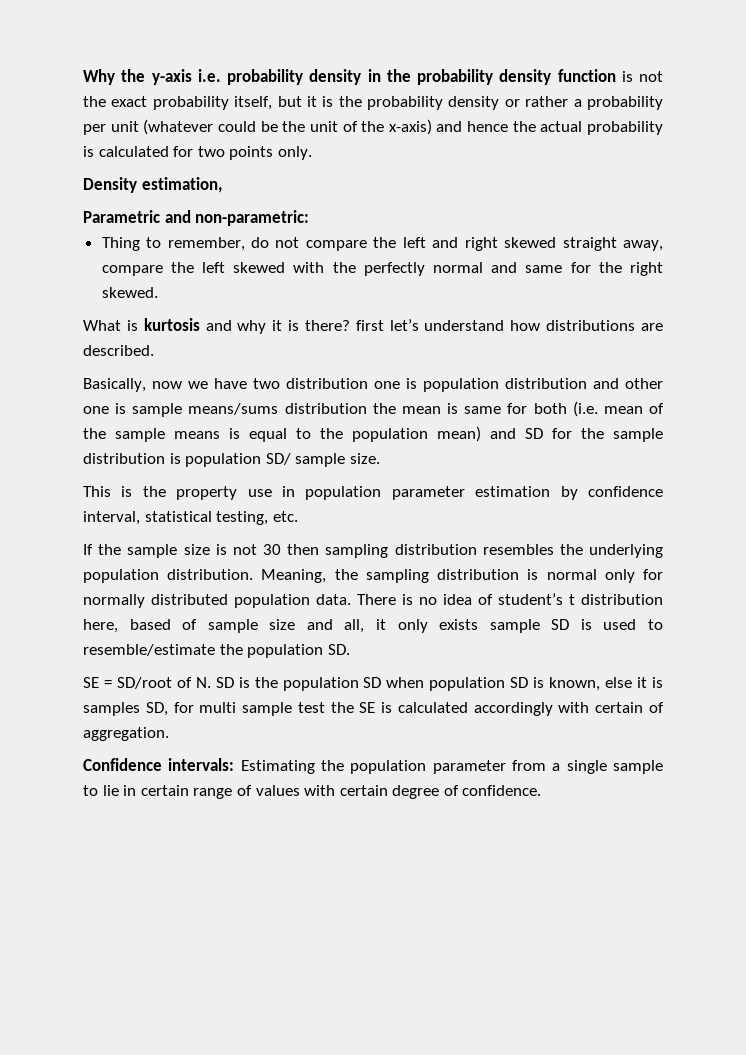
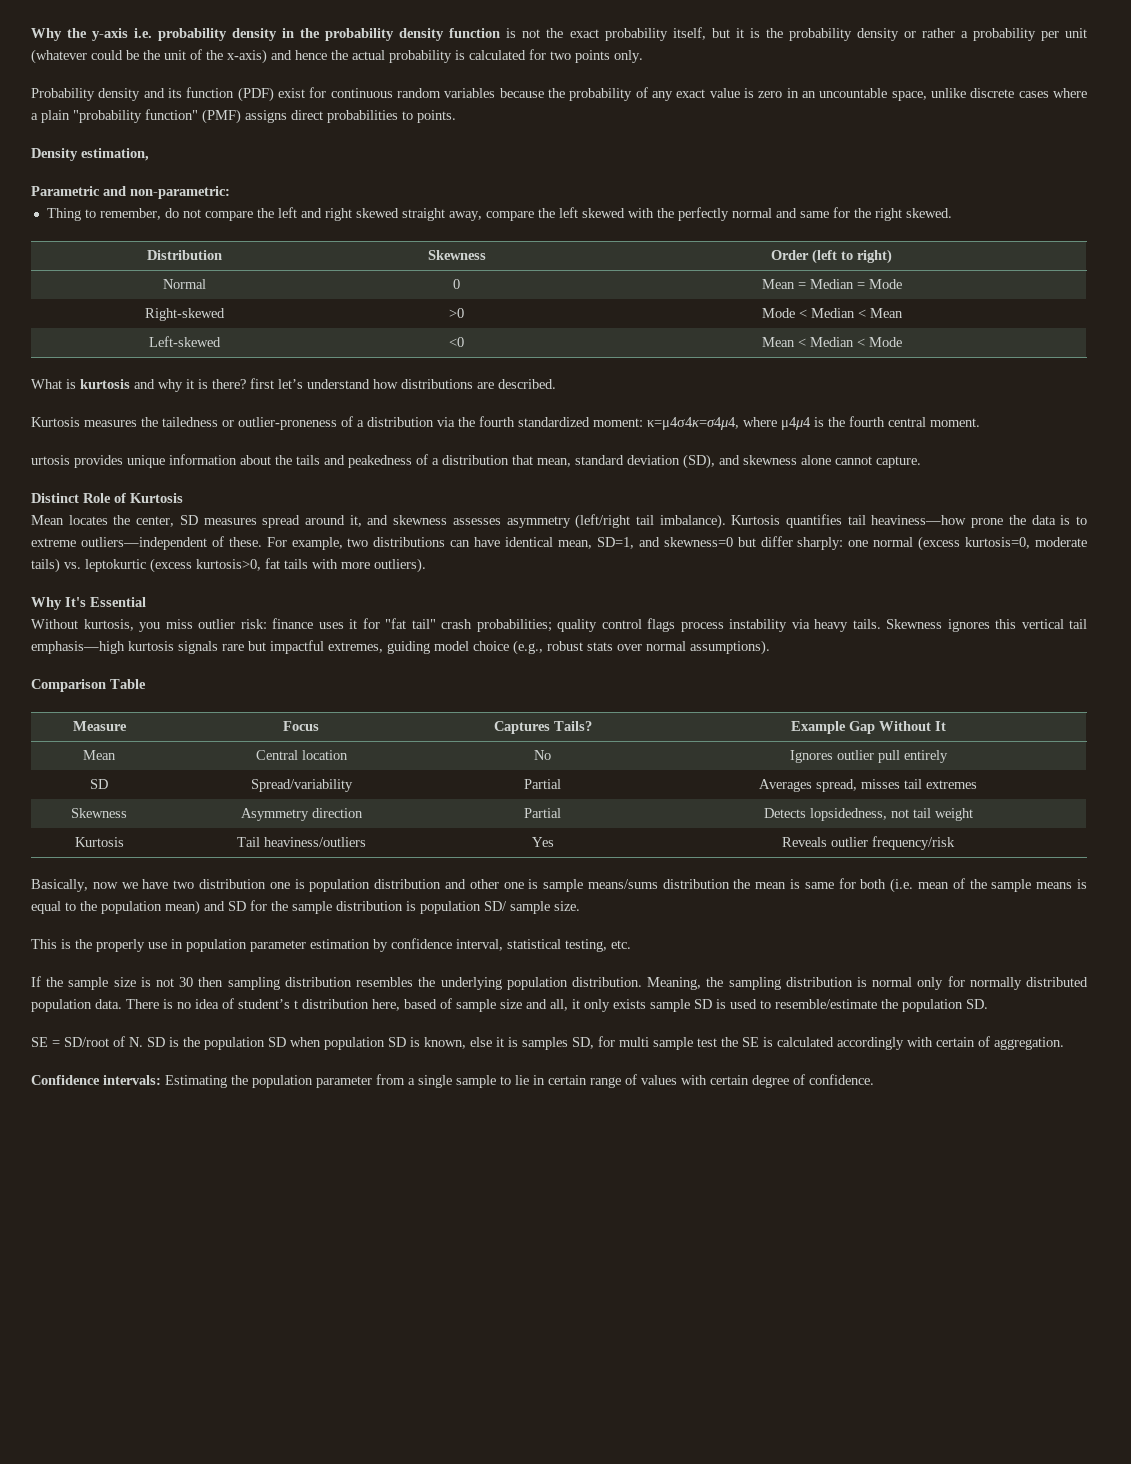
(312, 153) none -> [31,87,1088,102] [31,109,456,124] // Probability density and its function (PDF) exist for continuous random variables because the probability of any exact value is zero in an uncountable space, unlike discrete cases where a plain "probability function" (PMF) assigns direct probabilities to points.
(158, 292) none -> [146,250,222,260] [427,250,486,260] [771,249,892,264] [162,279,206,289] [453,279,460,289] [761,279,902,289] [144,308,225,321] [449,308,464,318] [761,308,903,318] [148,336,221,347] [449,337,464,347] [761,337,902,347] // Distribution | Skewness | Order (left to right) // Normal | 0 | Mean = Median = Mode // Right-skewed | >0 | Mode < Median < Mean // Left-skewed | <0 | Mean < Median < Mode
(154, 350) none -> [31,416,980,430] [31,454,921,469] [31,493,183,503] [31,514,1088,529] [31,536,1087,551] [31,558,426,573] [31,597,146,610] [31,618,1087,632] [31,640,770,655] [31,679,146,692] [72,721,127,731] [283,721,319,731] [493,721,592,734] [790,721,946,734] [83,750,116,760] [255,750,348,760] [534,750,551,760] [789,750,948,763] [90,779,108,789] [250,779,353,792] [524,779,561,789] [759,779,977,792] [71,808,127,818] [240,808,363,821] [524,808,561,818] [763,808,973,821] [74,837,124,847] [236,837,366,847] [531,837,554,847] [782,836,955,850] // Kurtosis measures the tailedness or outlier-proneness of a distribution via the fourth standardized moment: κ=μ4σ4κ=σ4μ4, where μ4μ4 is the fourth central moment. // urtosis provides unique information about the tails and peakedness of a distribution that mean, standard deviation (SD), and skewness alone cannot capture. // Distinct Role of Kurtosis // Mean locates the center, SD measures spread around it, and skewness assesses asymmetry (left/right tail imbalance). Kurtosis quantifies tail heaviness—how prone the data is to extreme outliers—independent of these. For example, two distributions can have identical mean, SD=1, and skewness=0 but differ sharply: one normal (excess kurtosis=0, moderate tails) vs. leptokurtic (excess kurtosis>0, fat tails with more outliers). // Why It's Essential // Without kurtosis, you miss outlier risk: finance uses it for "fat tail" crash probabilities; quality control flags process instability via heavy tails. Skewness ignores this vertical tail emphasis—high kurtosis signals rare but impactful extremes, guiding model choice (e.g., robust stats over normal assumptions). // Comparison Table // Measure | Focus | Captures Tails? | Example Gap Without It // Mean | Central location | No | Ignores outlier pull entirely // SD | Spread/variability | Partial | Averages spread, misses tail extremes // Skewness | Asymmetry direction | Partial | Detects lopsidedness, not tail weight // Kurtosis | Tail heaviness/outliers | Yes | Reveals outlier frequency/risk
[176,486,238,500] property -> [96,939,145,952] properly

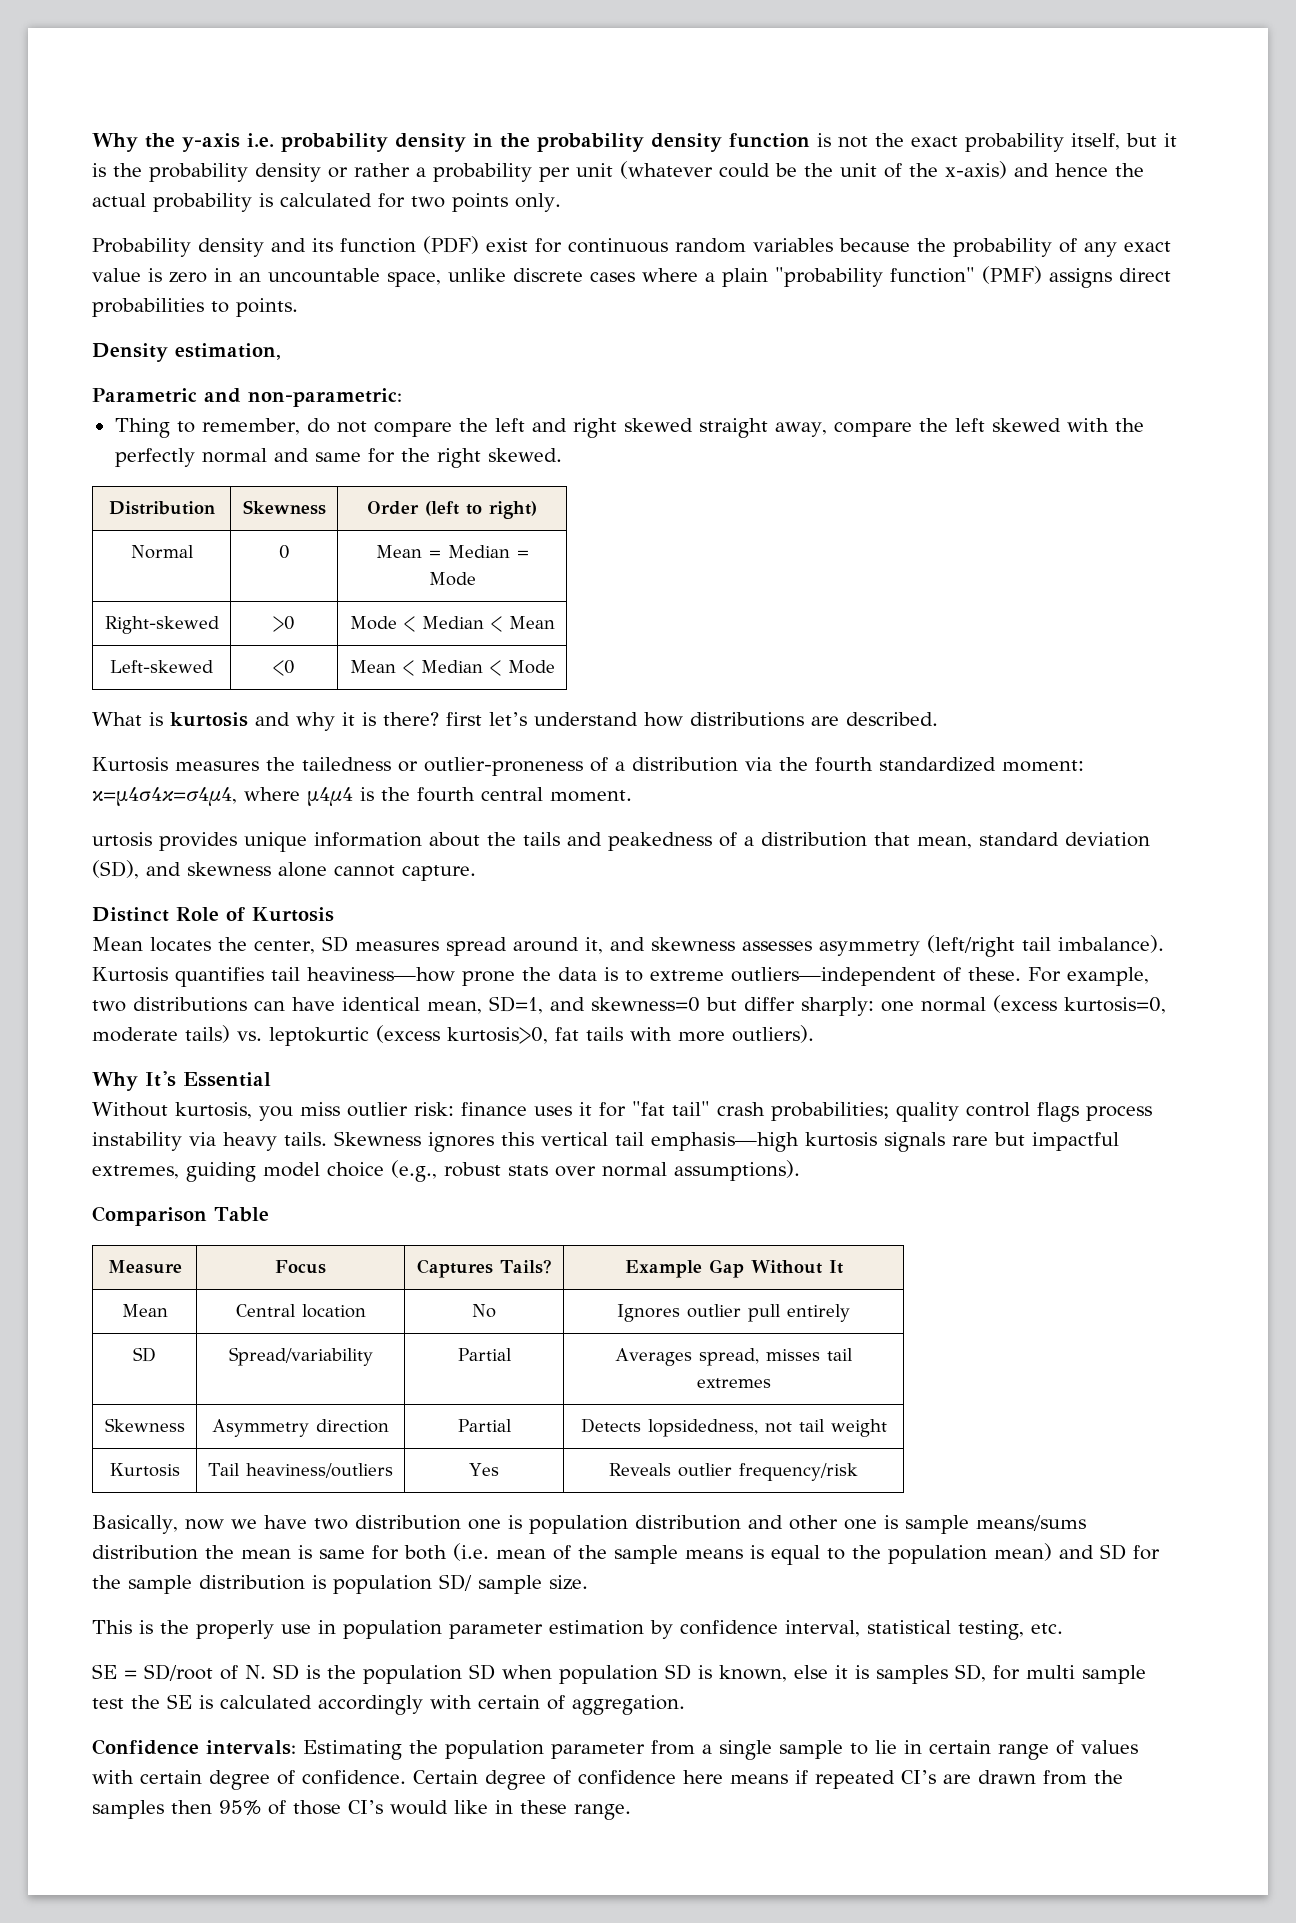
[31,976,1089,990] [31,998,988,1012] // If the sample size is not 30 then sampling distribution resembles the underlying population distribution. Meaning, the sampling distribution is normal only for normally distributed population data. There is no idea of student’s t distribution here, based of sample size and all, it only exists sample SD is used to resemble/estimate the population SD. -> (1063, 1628) none
(874, 1079) none -> [413,1770,1123,1790] [92,1800,631,1820] Certain degree of confidence here means if repeated CI’s are drawn from the samples then 95% of those CI’s would like in these range.

